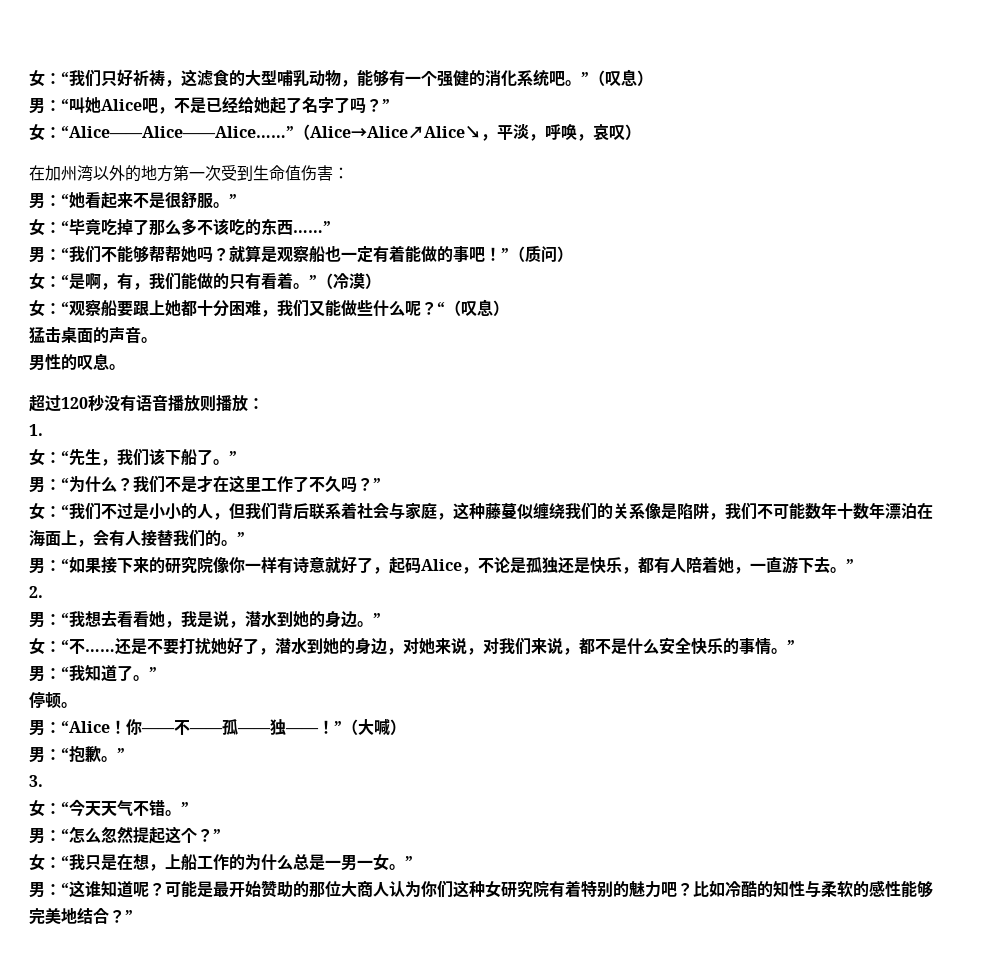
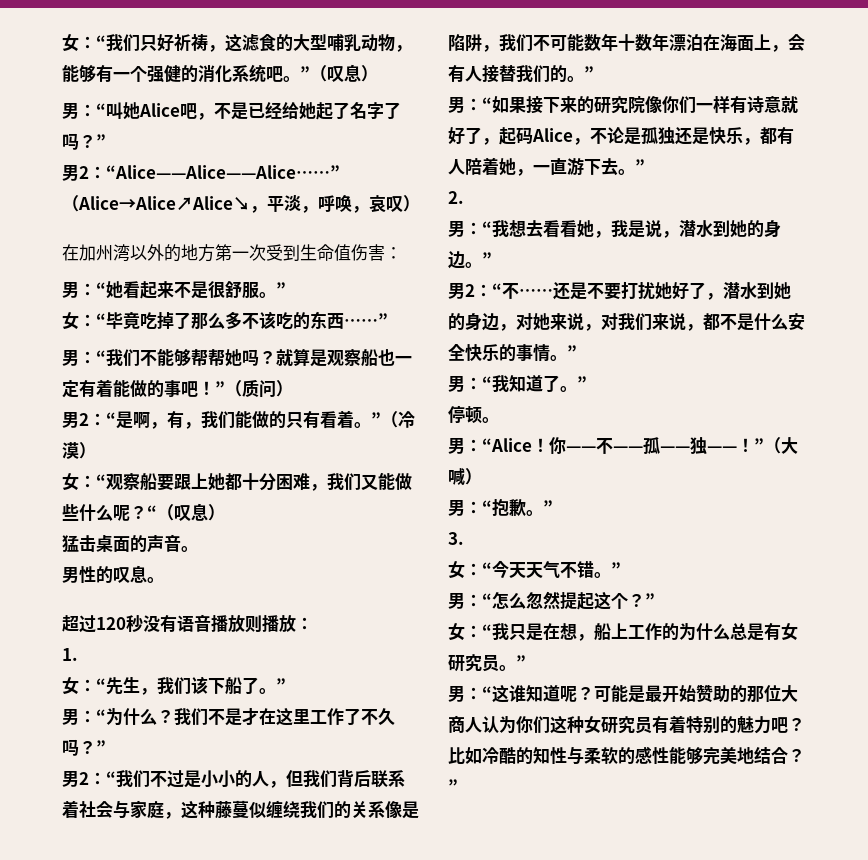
[29,124,45,141] 女 -> [62,165,89,181] 男2
[29,273,45,290] 女 -> [62,412,89,428] 男2
[29,503,45,520] 女 -> [62,771,89,787] 男2
(245, 565) none -> [679,96,696,113] 们
[29,638,45,655] 女 -> [448,283,475,299] 男2
[165,854,197,871] 上船 -> [594,623,628,641] 船上
[325,854,389,871] 一男一女 -> [764,623,798,641] [448,654,499,672] 有女研究员
[533,881,549,897] 院 -> [635,717,652,734] 员

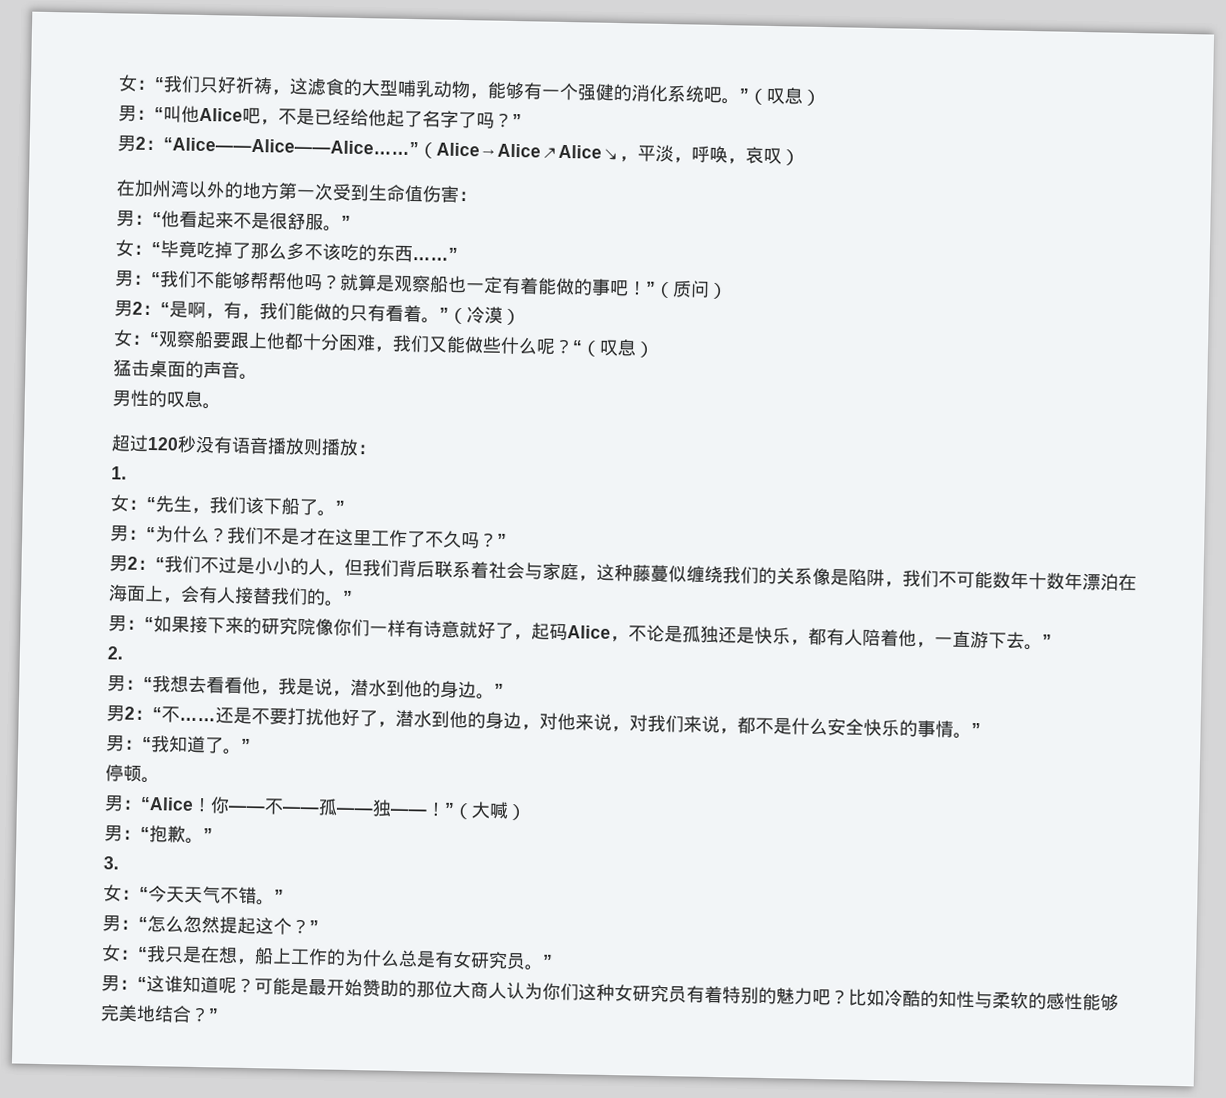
[123,102,140,120] 她 -> [181,105,200,123] 他
[299,102,316,120] 她 -> [368,109,387,127] 他
[106,281,123,299] 她 -> [161,210,180,228] 他
[225,349,242,367] 她 -> [285,272,305,290] 他
[208,473,225,491] 她 -> [266,332,286,350] 他
[499,158,516,176] 她 -> [898,629,917,647] 他
[577,220,594,238] 她 -> [242,676,261,695] 他
[730,220,747,238] 她 -> [404,679,423,698] 他
[655,282,672,300] 她 -> [323,708,342,726] 他
[774,282,791,300] 她 -> [449,710,468,729] 他
[533,313,550,331] 她 -> [557,712,576,731] 他

